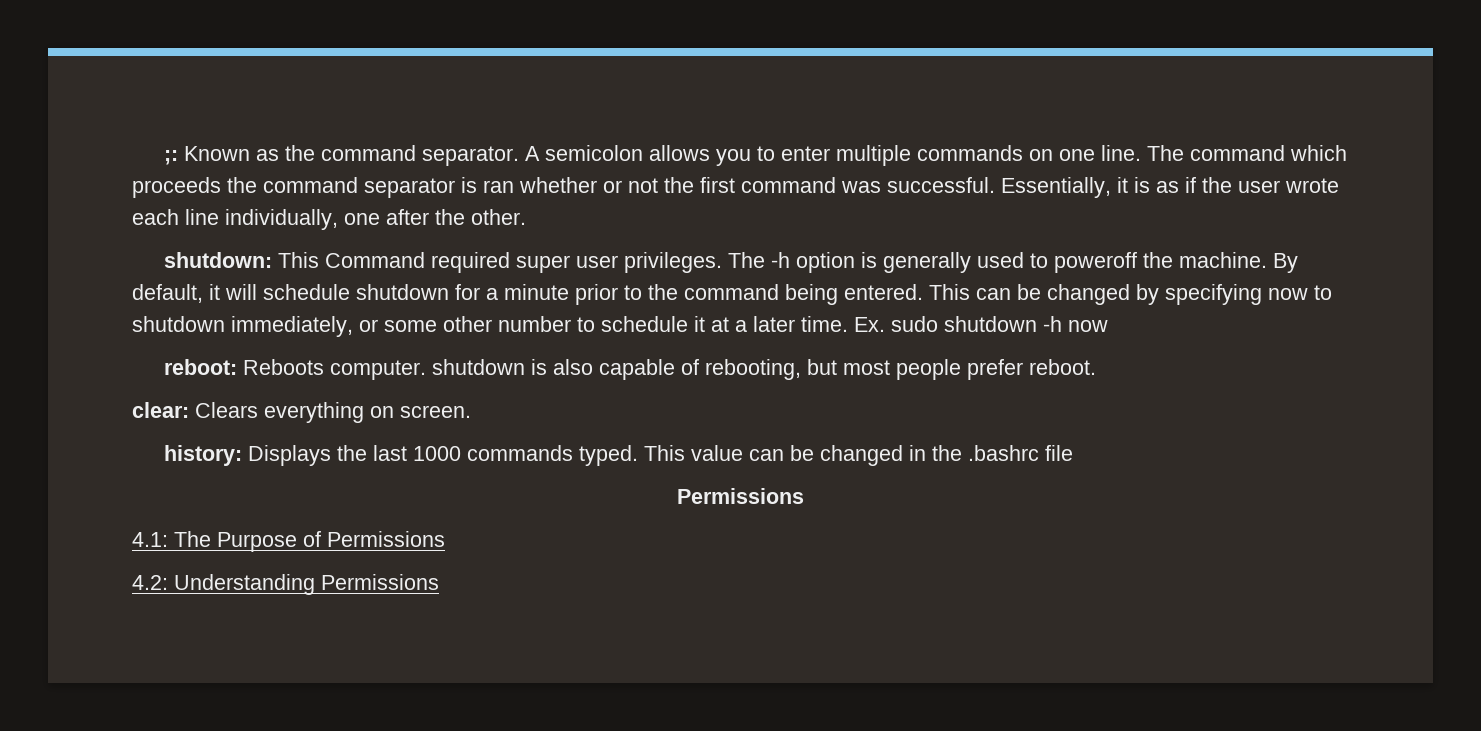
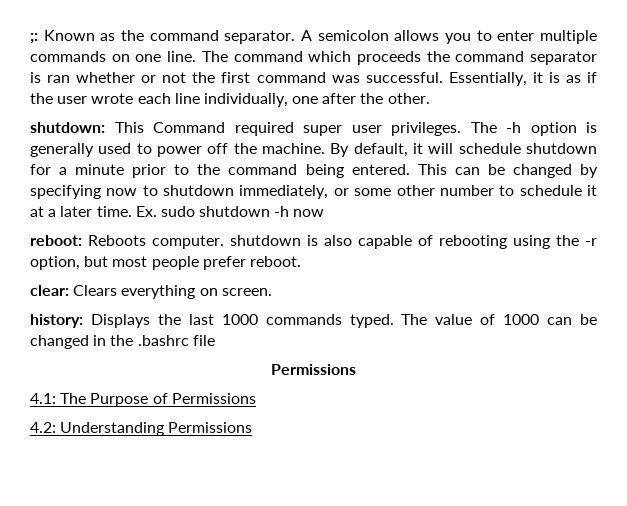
[1054,252,1138,273] poweroff -> [157,143,229,157] power off
[705,359,802,380] rebooting, -> [439,235,597,249] [30,256,80,270] rebooting using the -r option,
[644,445,744,461] This value -> [401,314,540,325] The value of 1000

